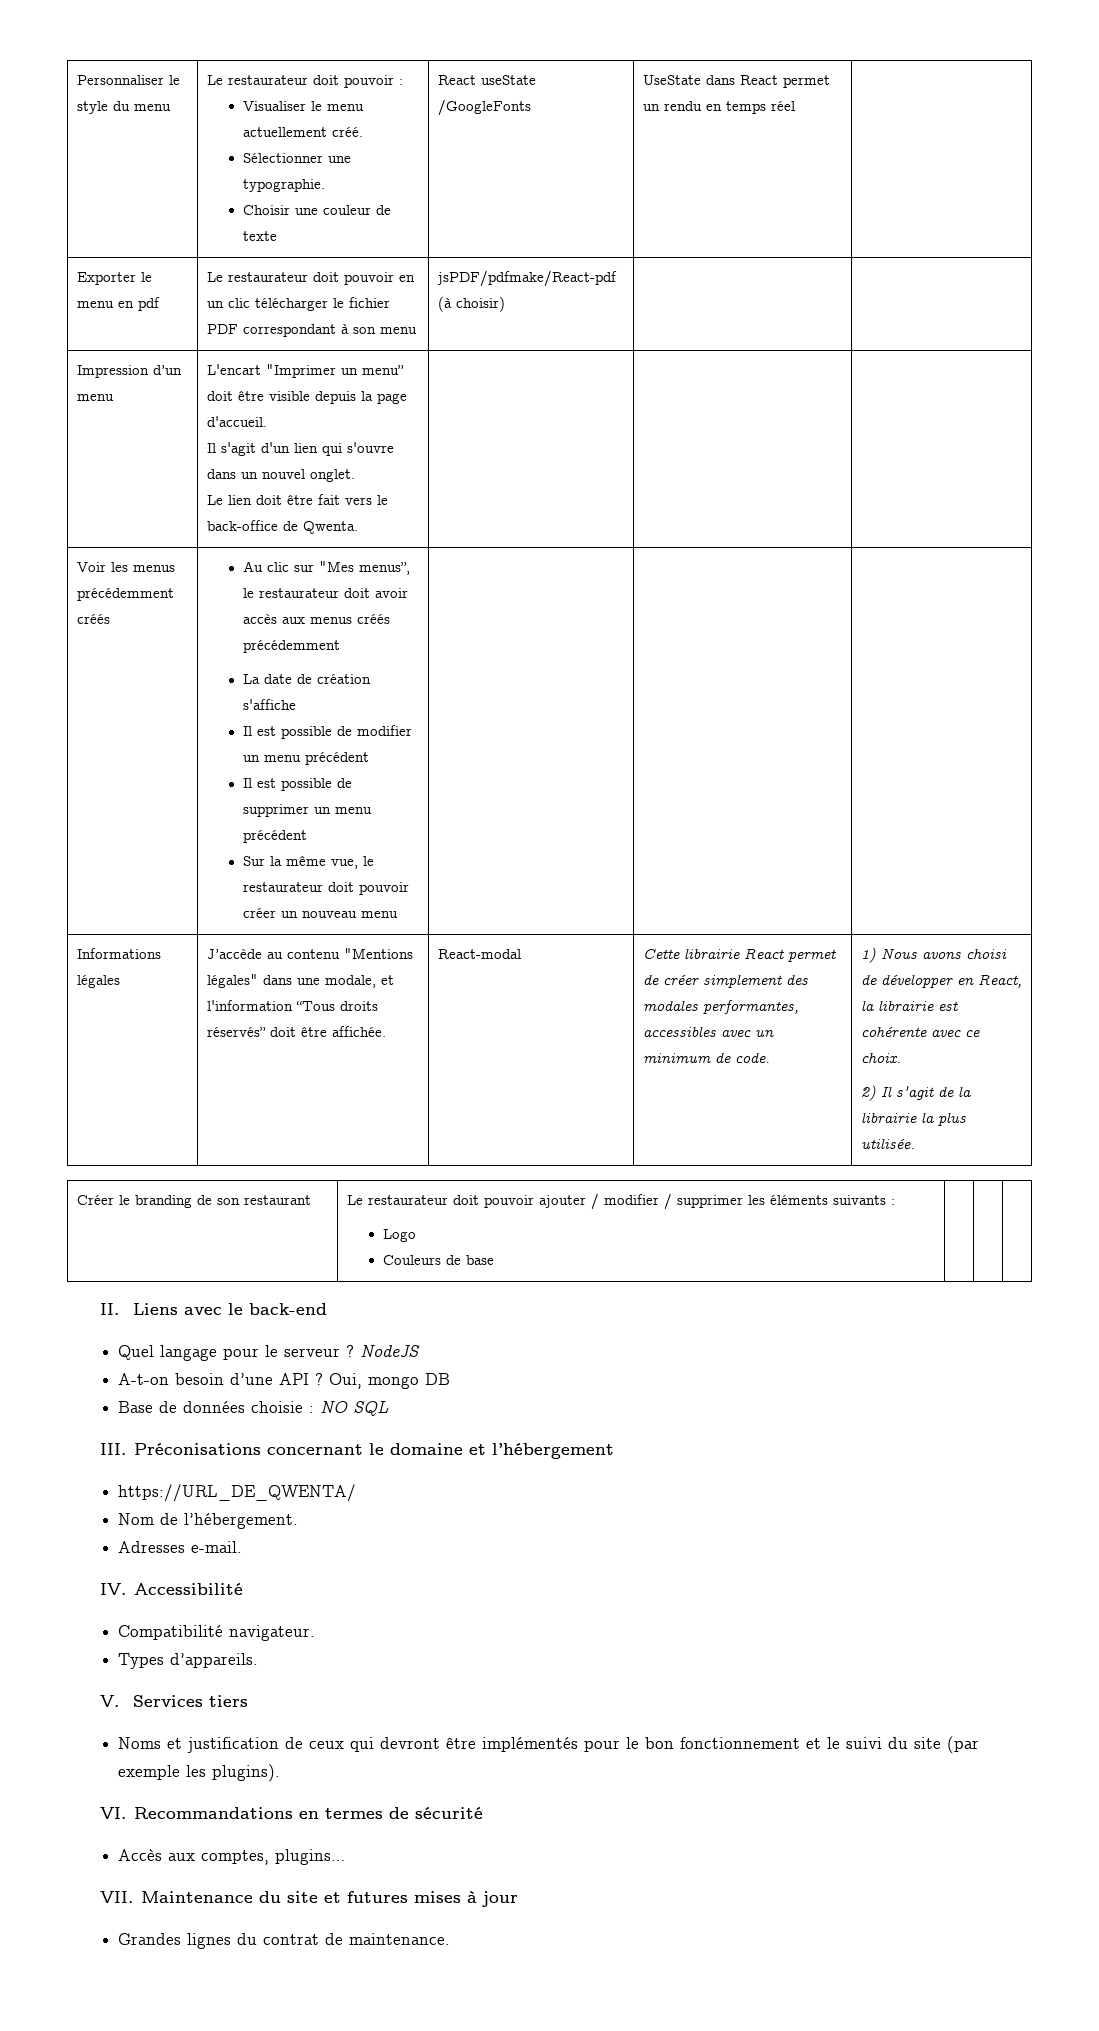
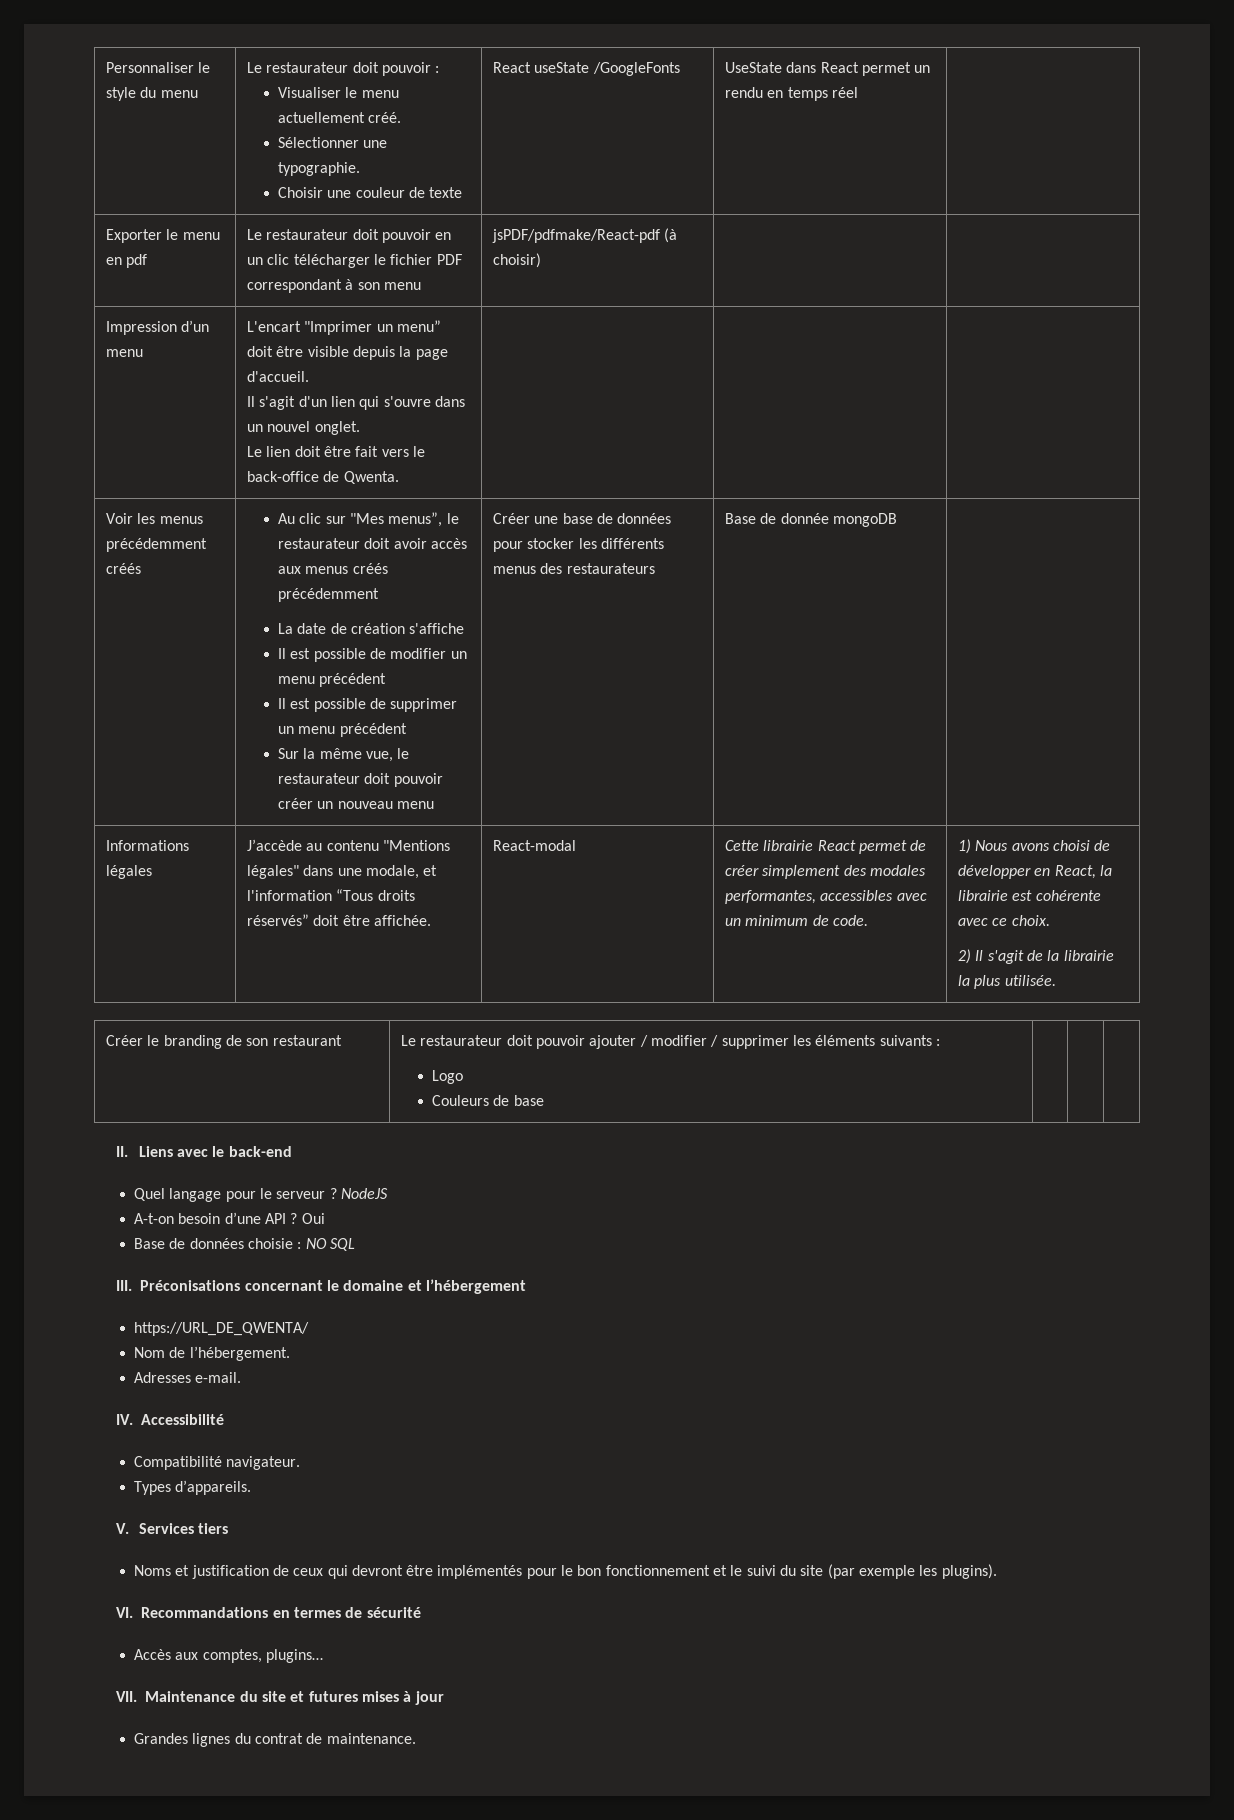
(398, 914) | -> [493,513,672,524] [493,538,665,552] [493,563,655,574] [725,513,898,527] Créer une base de données pour stocker les différents menus des restaurateurs | Base de donnée mongoDB
[328,1373,450,1389] Oui, mongo DB -> [301,1213,325,1224] Oui

